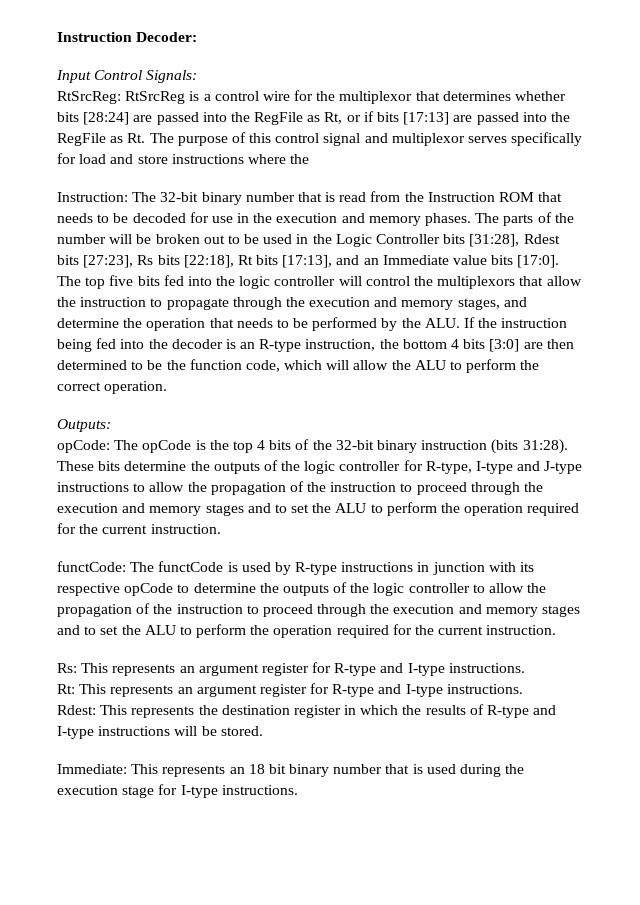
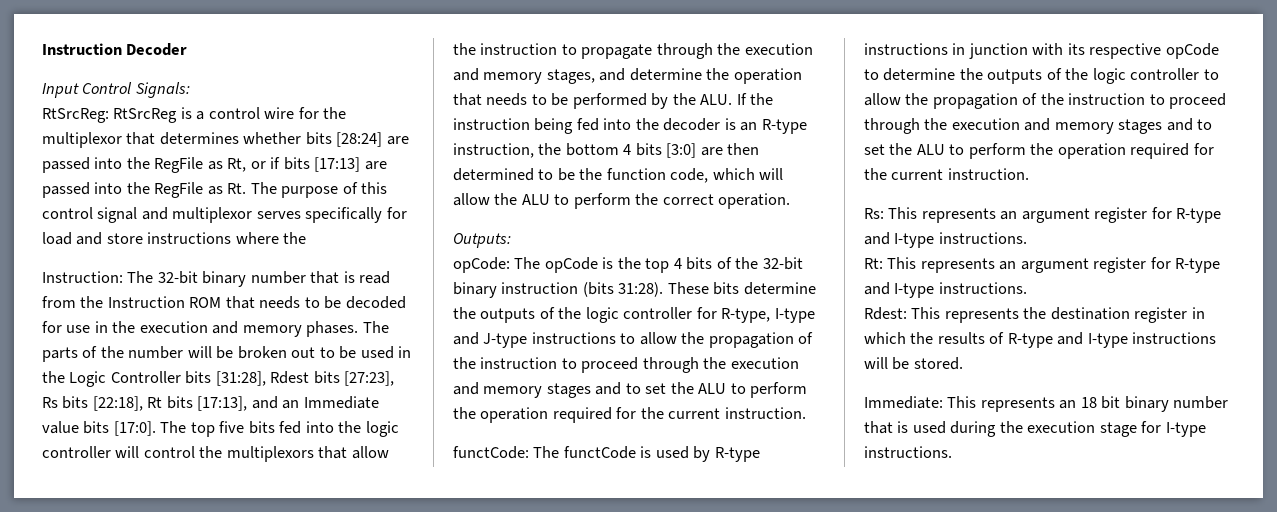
[57,32,198,42] Instruction Decoder: -> [42,43,188,56] Instruction Decoder

